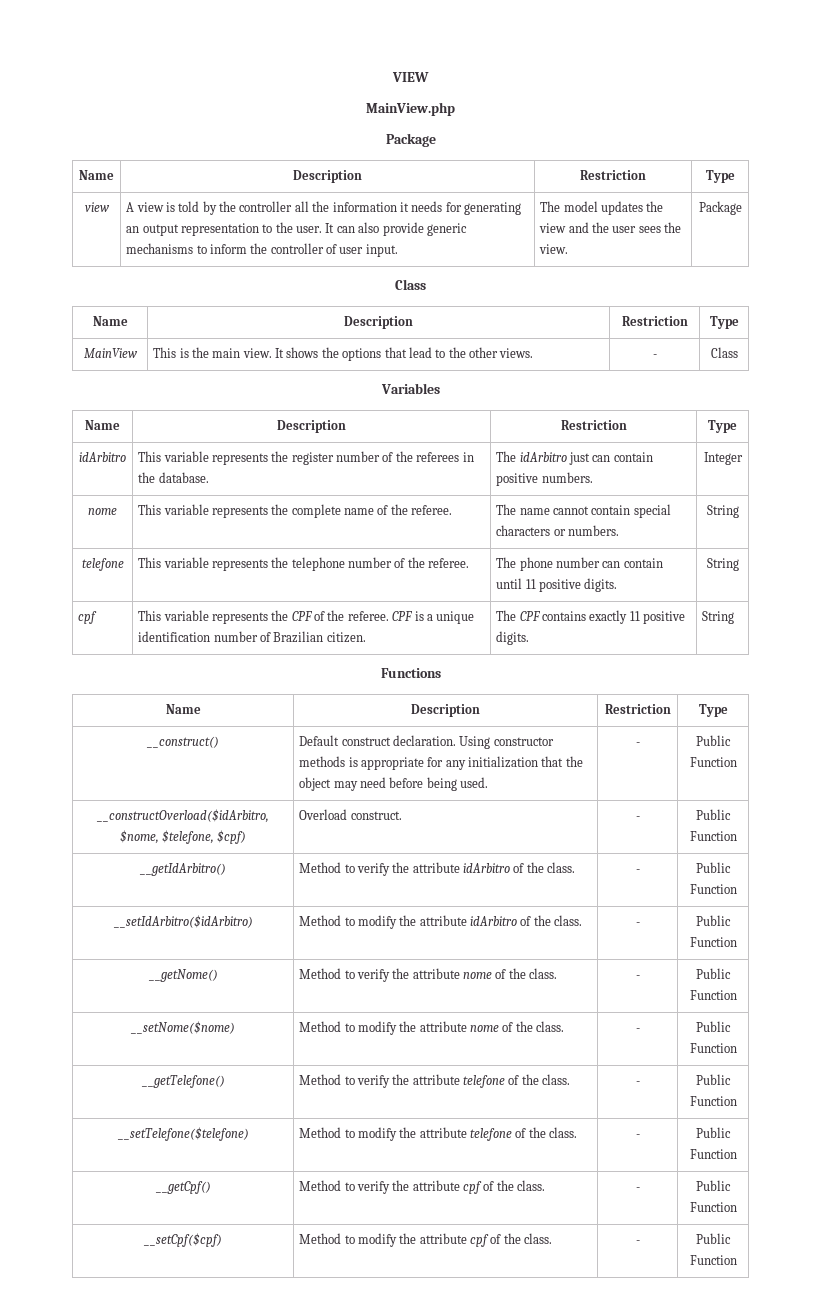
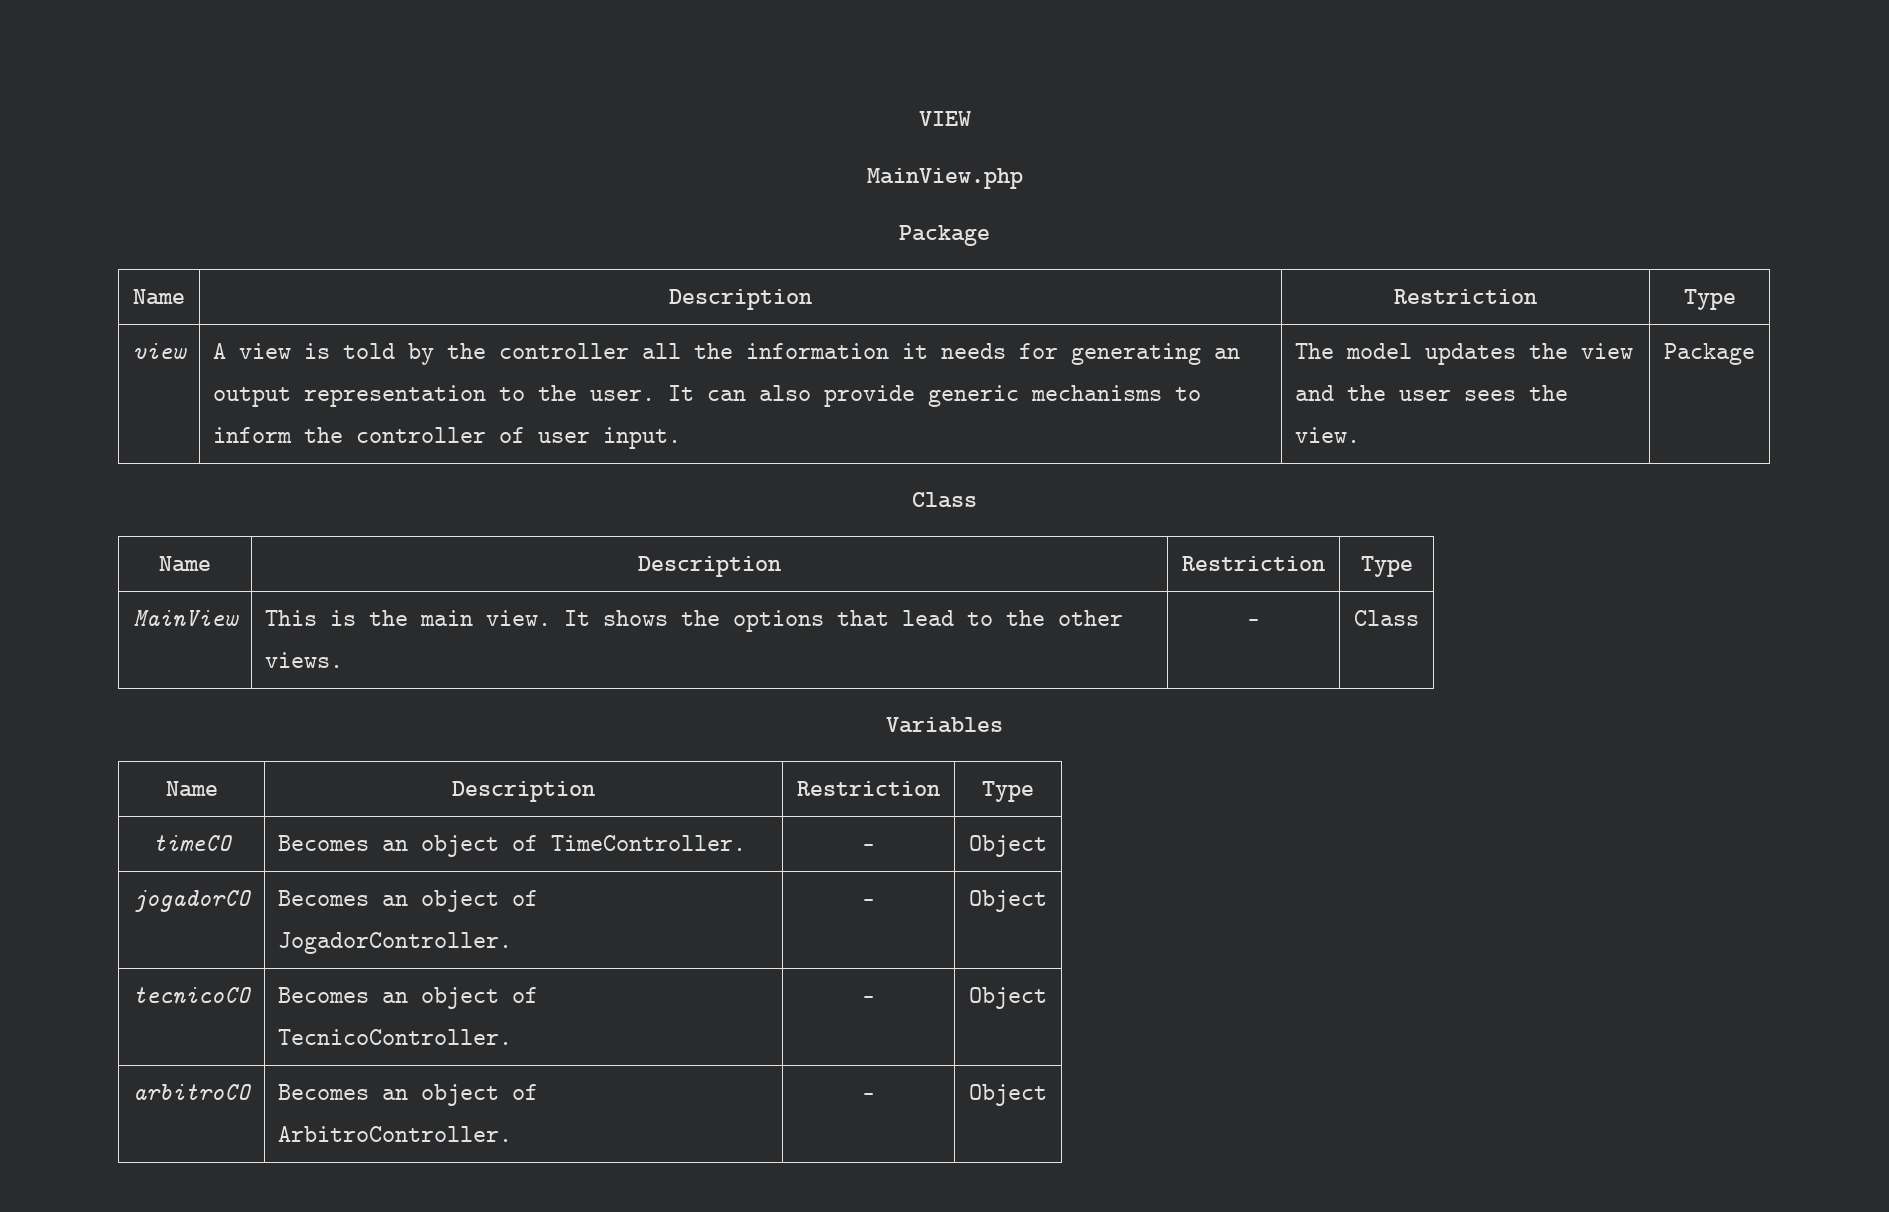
[79,452,126,462] [138,451,474,465] [138,472,209,483] [496,451,653,465] [496,472,593,486] [703,452,743,465] [88,508,117,515] [138,504,453,518] [496,504,671,518] [496,525,619,536] [706,505,739,518] [81,558,124,571] [138,557,470,571] [496,557,663,571] [496,578,618,592] [706,558,739,571] [78,611,98,624] [138,610,475,624] [138,631,366,643] [496,610,686,624] [496,631,530,645] [702,611,735,624] [380,668,441,678] [165,704,201,714] [410,704,480,717] [604,704,671,714] [698,704,728,717] [146,736,219,748] [299,735,554,749] [299,756,583,770] [299,777,489,791] [635,742,640,746] [696,735,731,746] [689,757,737,767] [96,809,269,823] [119,830,247,844] [299,809,402,820] [635,816,640,820] [696,809,731,820] [689,831,737,841] [139,863,226,876] [299,862,576,876] [635,869,640,873] [696,862,731,873] [689,884,737,894] [112,915,253,928] [299,915,583,929] [635,922,640,926] [696,915,731,926] [689,937,737,947] [147,969,218,982] [299,968,558,982] [635,975,640,979] [696,968,731,979] [689,990,737,1000] [130,1021,235,1034] [299,1021,565,1035] [635,1028,640,1032] [696,1021,731,1032] [689,1043,737,1053] [140,1075,225,1088] [299,1074,571,1088] [635,1081,640,1085] [696,1074,731,1085] [689,1096,737,1106] [116,1127,249,1141] [299,1127,578,1141] [635,1134,640,1138] [696,1127,731,1138] [689,1149,737,1159] [154,1181,211,1194] [299,1180,546,1194] [635,1187,640,1191] [696,1180,731,1191] [689,1202,737,1212] [143,1233,222,1247] [299,1233,553,1247] [635,1240,640,1244] [696,1233,731,1244] [689,1255,737,1265] idArbitro | This variable represents the register number of the referees in the database. | The idArbitro just can contain positive numbers. | Integer // nome | This variable represents the complete name of the referee. | The name cannot contain special characters or numbers. | String // telefone | This variable represents the telephone number of the referee. | The phone number can contain until 11 positive digits. | String // cpf | This variable represents the CPF of the referee. CPF is a unique identification number of Brazilian citizen. | The CPF contains exactly 11 positive digits. | String // Functions // Name | Description | Restriction | Type // __construct() | Default construct declaration. Using constructor methods is appropriate for any initialization that the object may need before being used. | - | Public Function // __constructOverload($idArbitro, $nome, $telefone, $cpf) | Overload construct. | - | Public Function // __getIdArbitro() | Method to verify the attribute idArbitro of the class. | - | Public Function // __setIdArbitro($idArbitro) | Method to modify the attribute idArbitro of the class. | - | Public Function // __getNome() | Method to verify the attribute nome of the class. | - | Public Function // __setNome($nome) | Method to modify the attribute nome of the class. | - | Public Function // __getTelefone() | Method to verify the attribute telefone of the class. | - | Public Function // __setTelefone($telefone) | Method to modify the attribute telefone of the class. | - | Public Function // __getCpf() | Method to verify the attribute cpf of the class. | - | Public Function // __setCpf($cpf) | Method to modify the attribute cpf of the class. | - | Public Function -> [152,835,232,852] [278,835,747,857] [862,844,875,851] [969,835,1047,857] [133,890,251,912] [278,890,539,912] [278,932,513,954] [862,899,875,906] [969,890,1047,912] [133,987,251,1004] [278,987,539,1009] [278,1029,513,1045] [862,996,875,1003] [969,987,1047,1009] [133,1084,251,1100] [278,1084,539,1106] [278,1126,513,1142] [862,1093,875,1100] [969,1084,1047,1106] timeCO | Becomes an object of TimeController. | - | Object // jogadorCO | Becomes an object of JogadorController. | - | Object // tecnicoCO | Becomes an object of TecnicoController. | - | Object // arbitroCO | Becomes an object of ArbitroController. | - | Object

